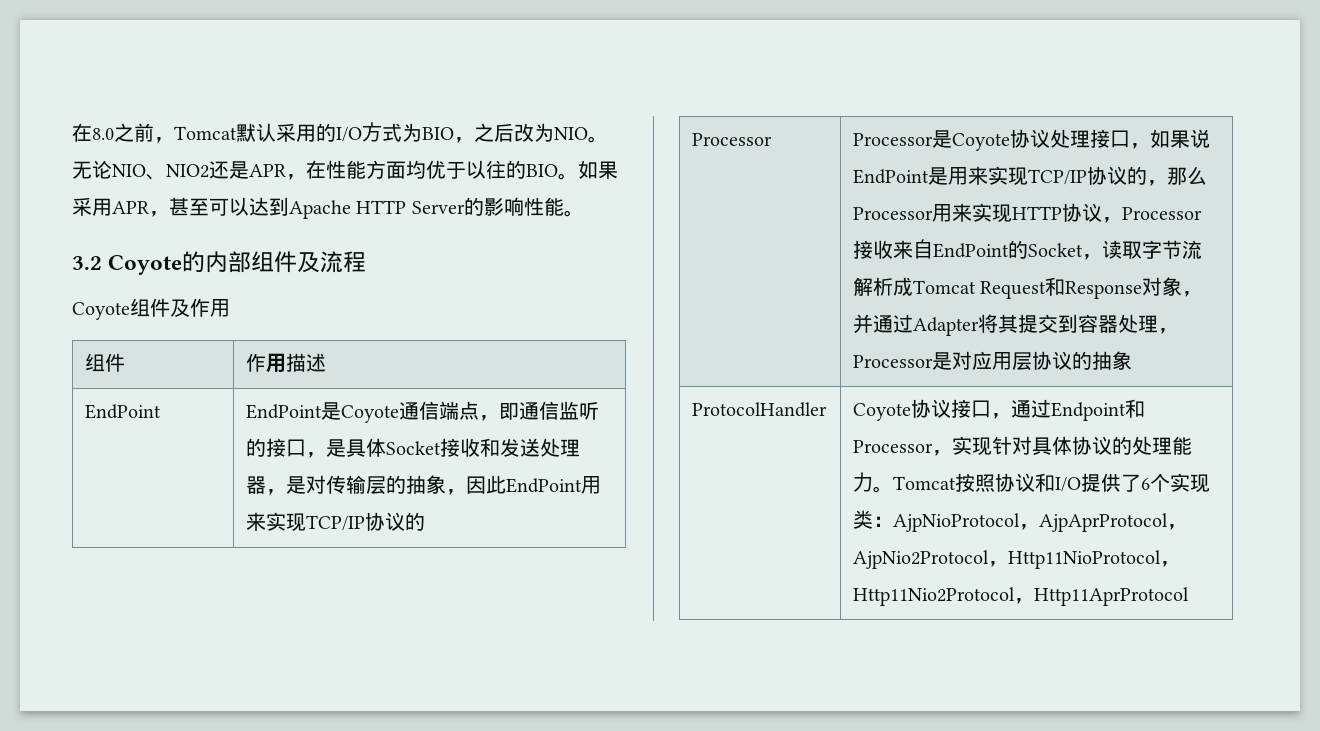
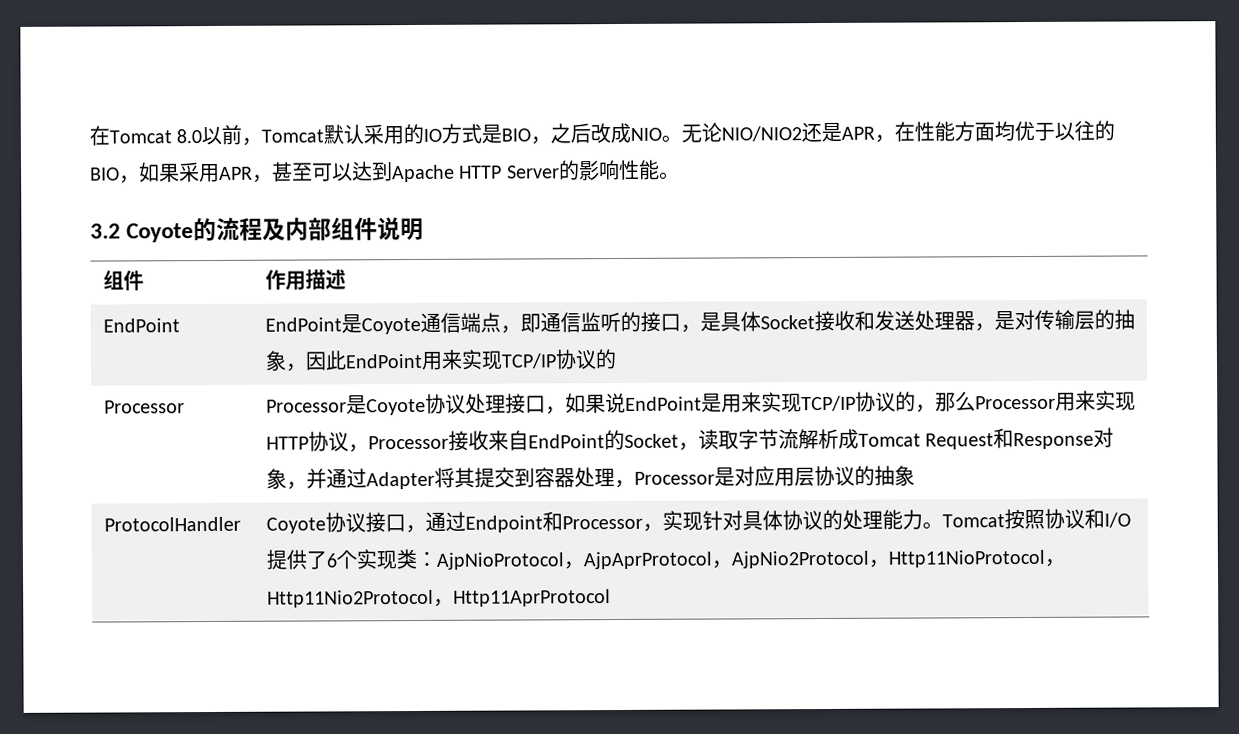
[72,123,134,142] 在8.0之 -> [89,125,223,146] 在Tomcat 8.0以
[336,122,422,142] I/O⽅式为 -> [423,123,503,144] IO方式是
[534,123,554,142] 为 -> [610,122,632,144] 成
[112,164,209,180] NIO、NIO2 -> [721,126,803,142] NIO/NIO2
[558,173,578,180] 。 -> [119,175,140,184] ，
(206, 262) none -> [216,217,287,241] 流程及
[297,251,367,273] [72,298,230,320] 及流程 // Coyote组件及作⽤ -> [377,217,425,241] 说明

